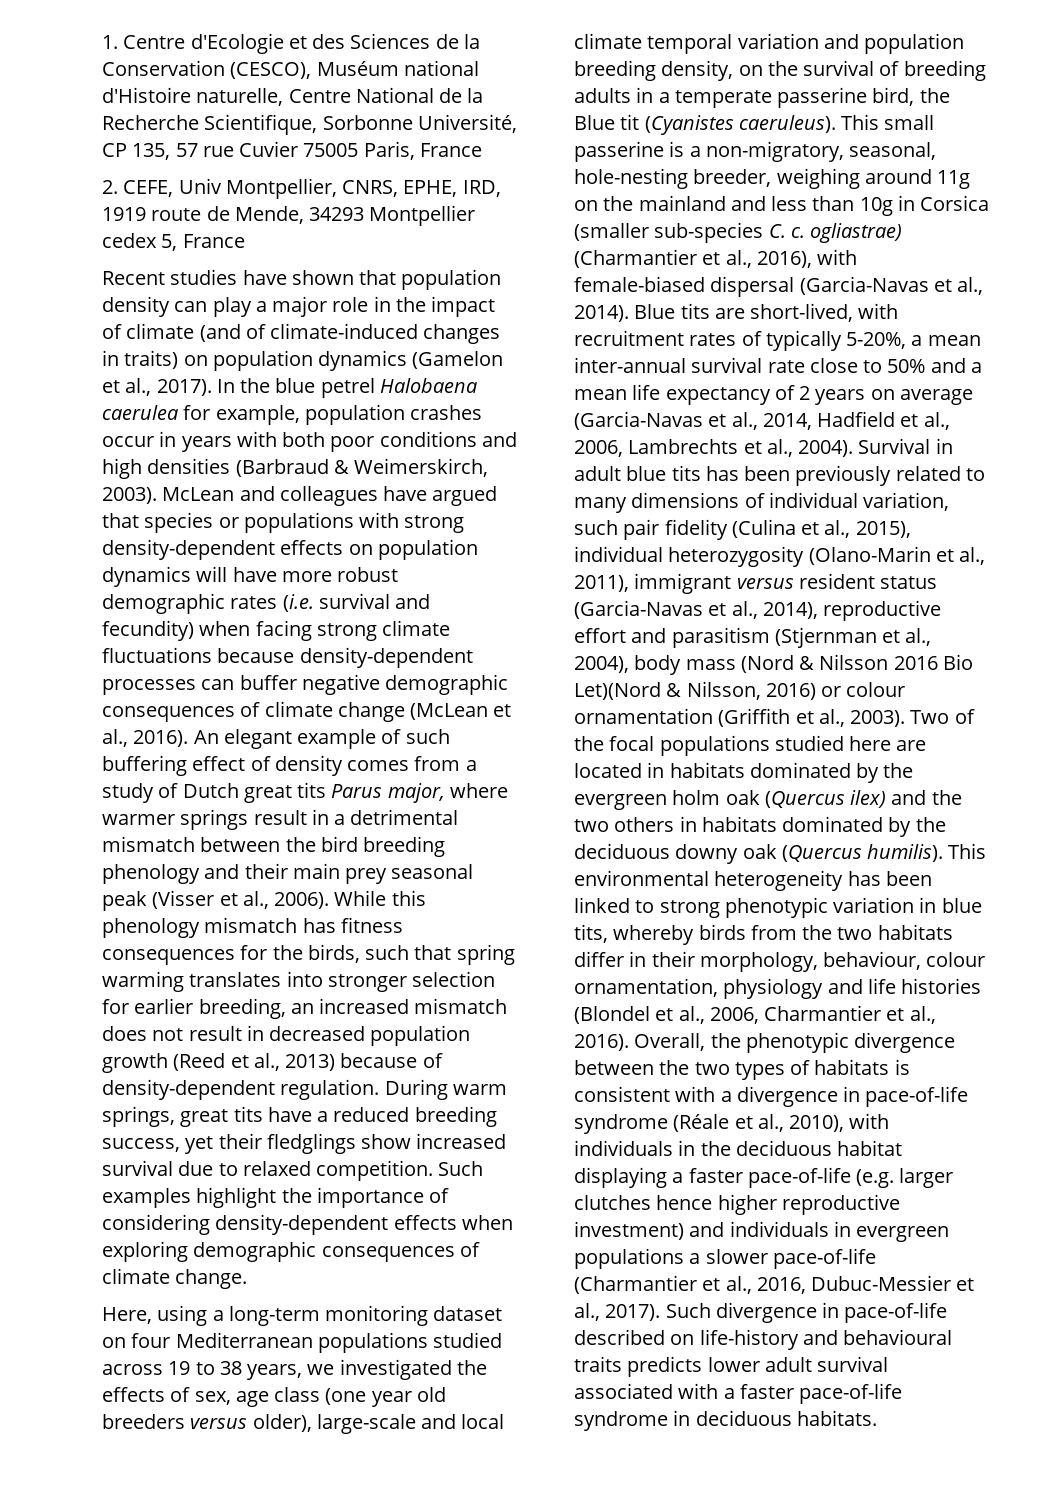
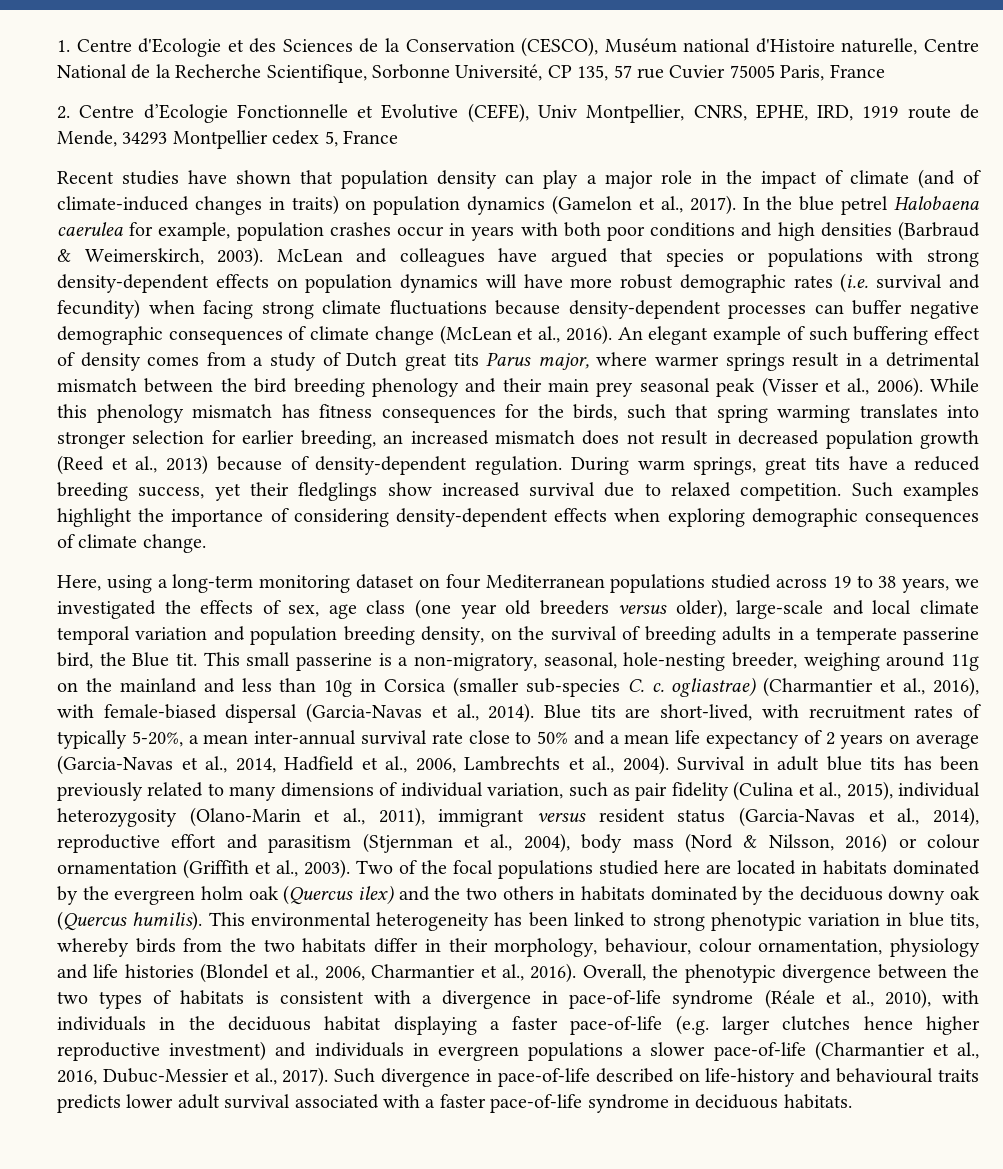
[123,180,174,197] CEFE, -> [79,103,529,123] Centre d’Ecologie Fonctionnelle et Evolutive (CEFE),
[620,114,836,135] tit (Cyanistes caeruleus). -> [176,653,197,666] tit.
(618, 527) none -> [612,787,630,796] as
[819,654,973,670] [574,682,682,700] Nilsson 2016 Bio Let)(Nord & -> (758, 841) none

